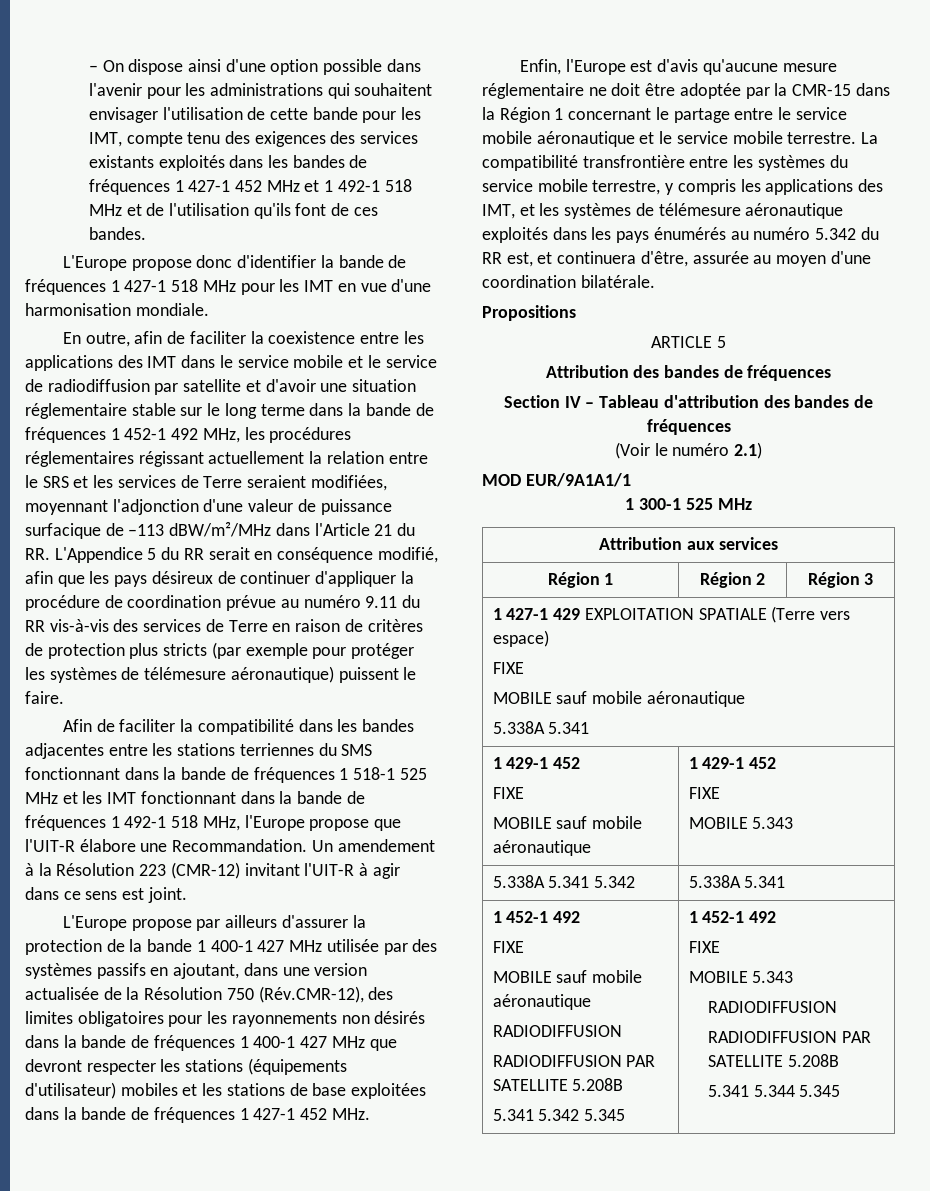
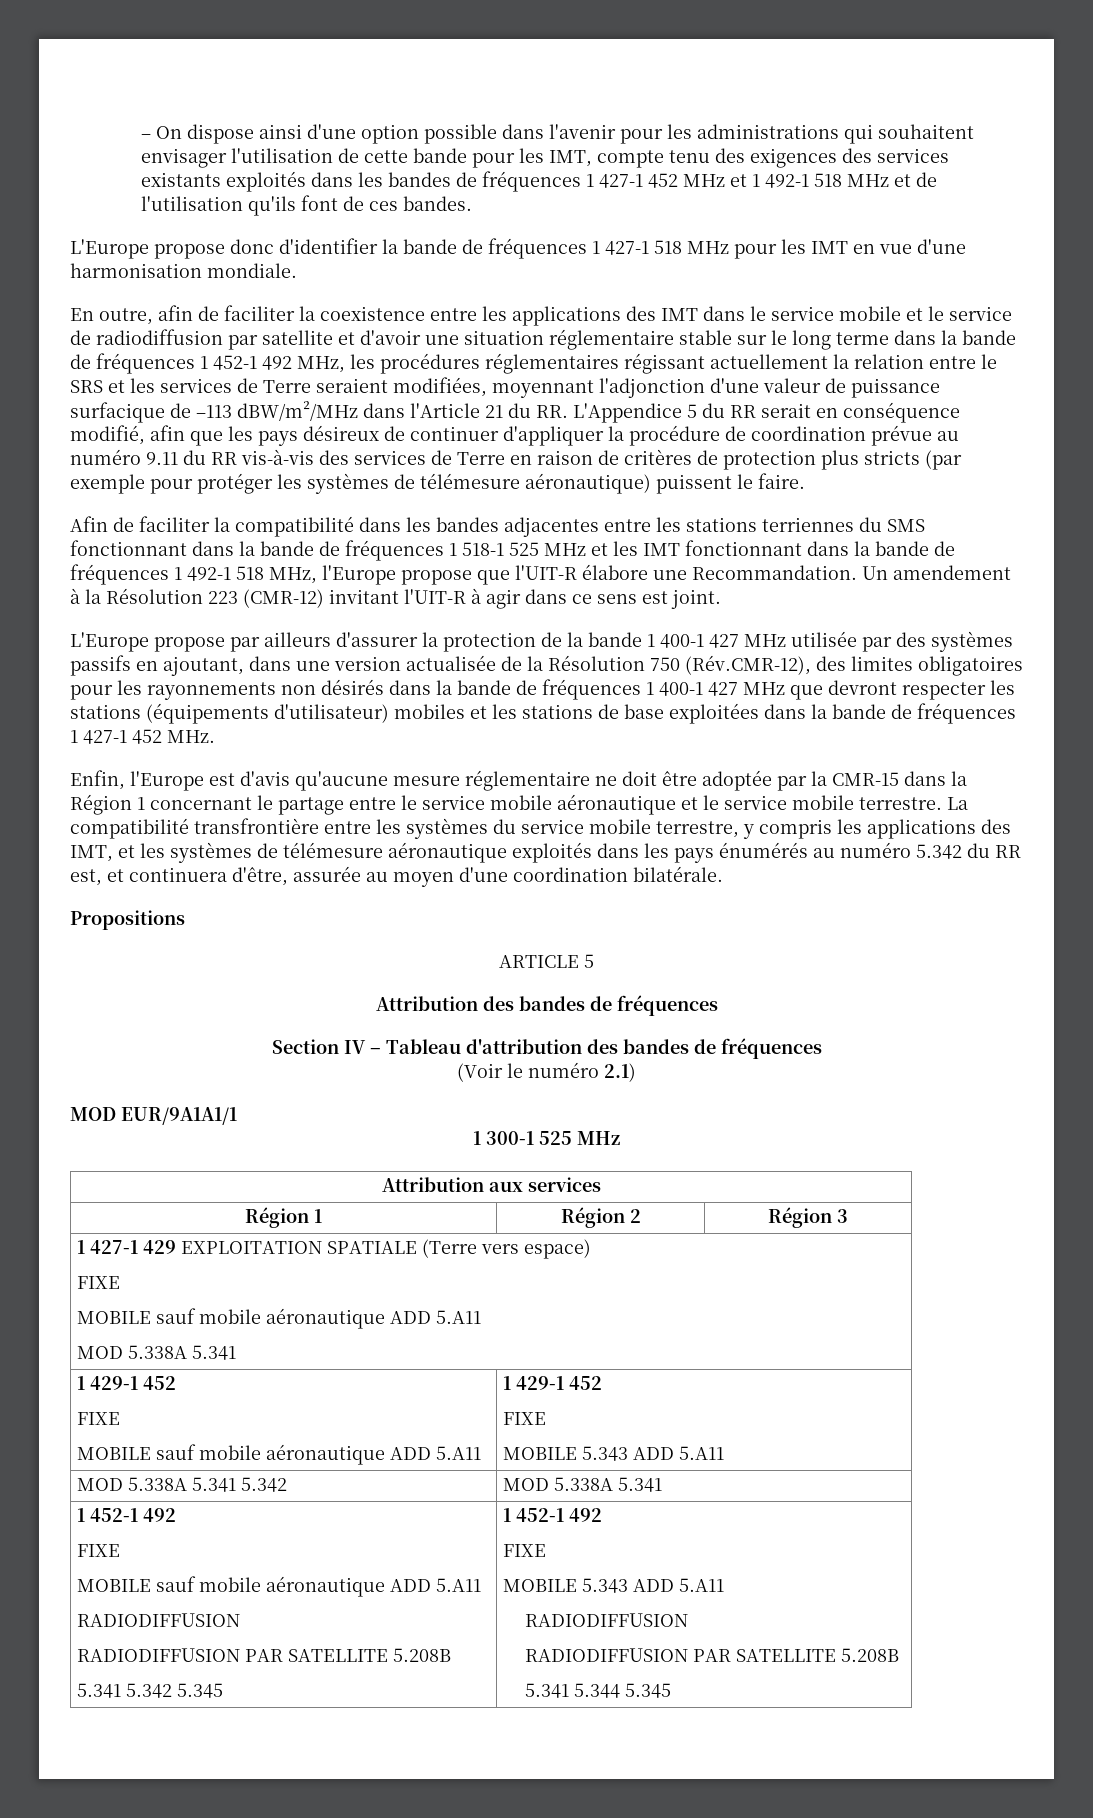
(745, 699) // -> [390,1310,482,1324] [77,1346,124,1359] ADD 5.A11 // MOD
(591, 848) none -> [390,1446,482,1460] ADD 5.A11
(794, 823) // -> [633,1446,725,1460] [77,1478,124,1491] ADD 5.A11 // MOD
(636, 882) none -> [503,1478,550,1491] MOD
(591, 1002) none -> [390,1578,482,1592] ADD 5.A11
(794, 977) none -> [633,1578,725,1592] ADD 5.A11

